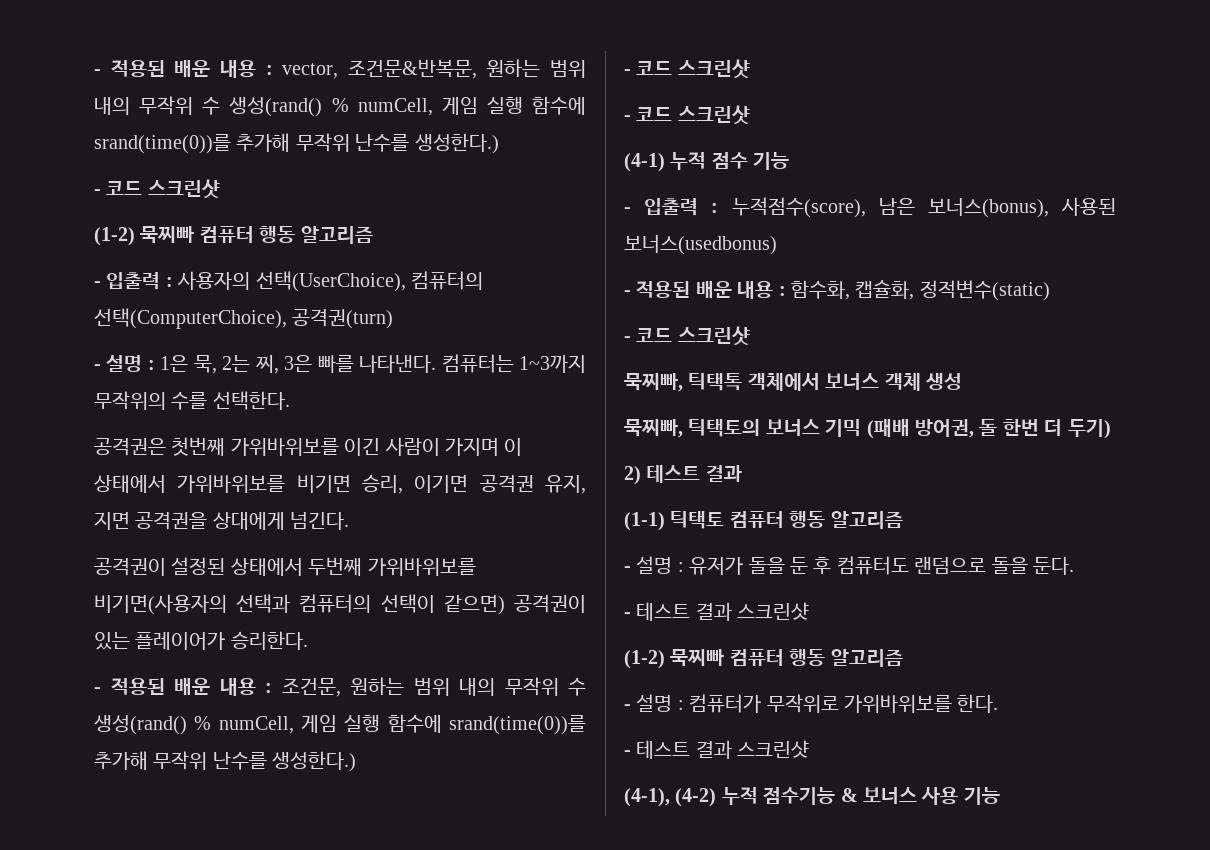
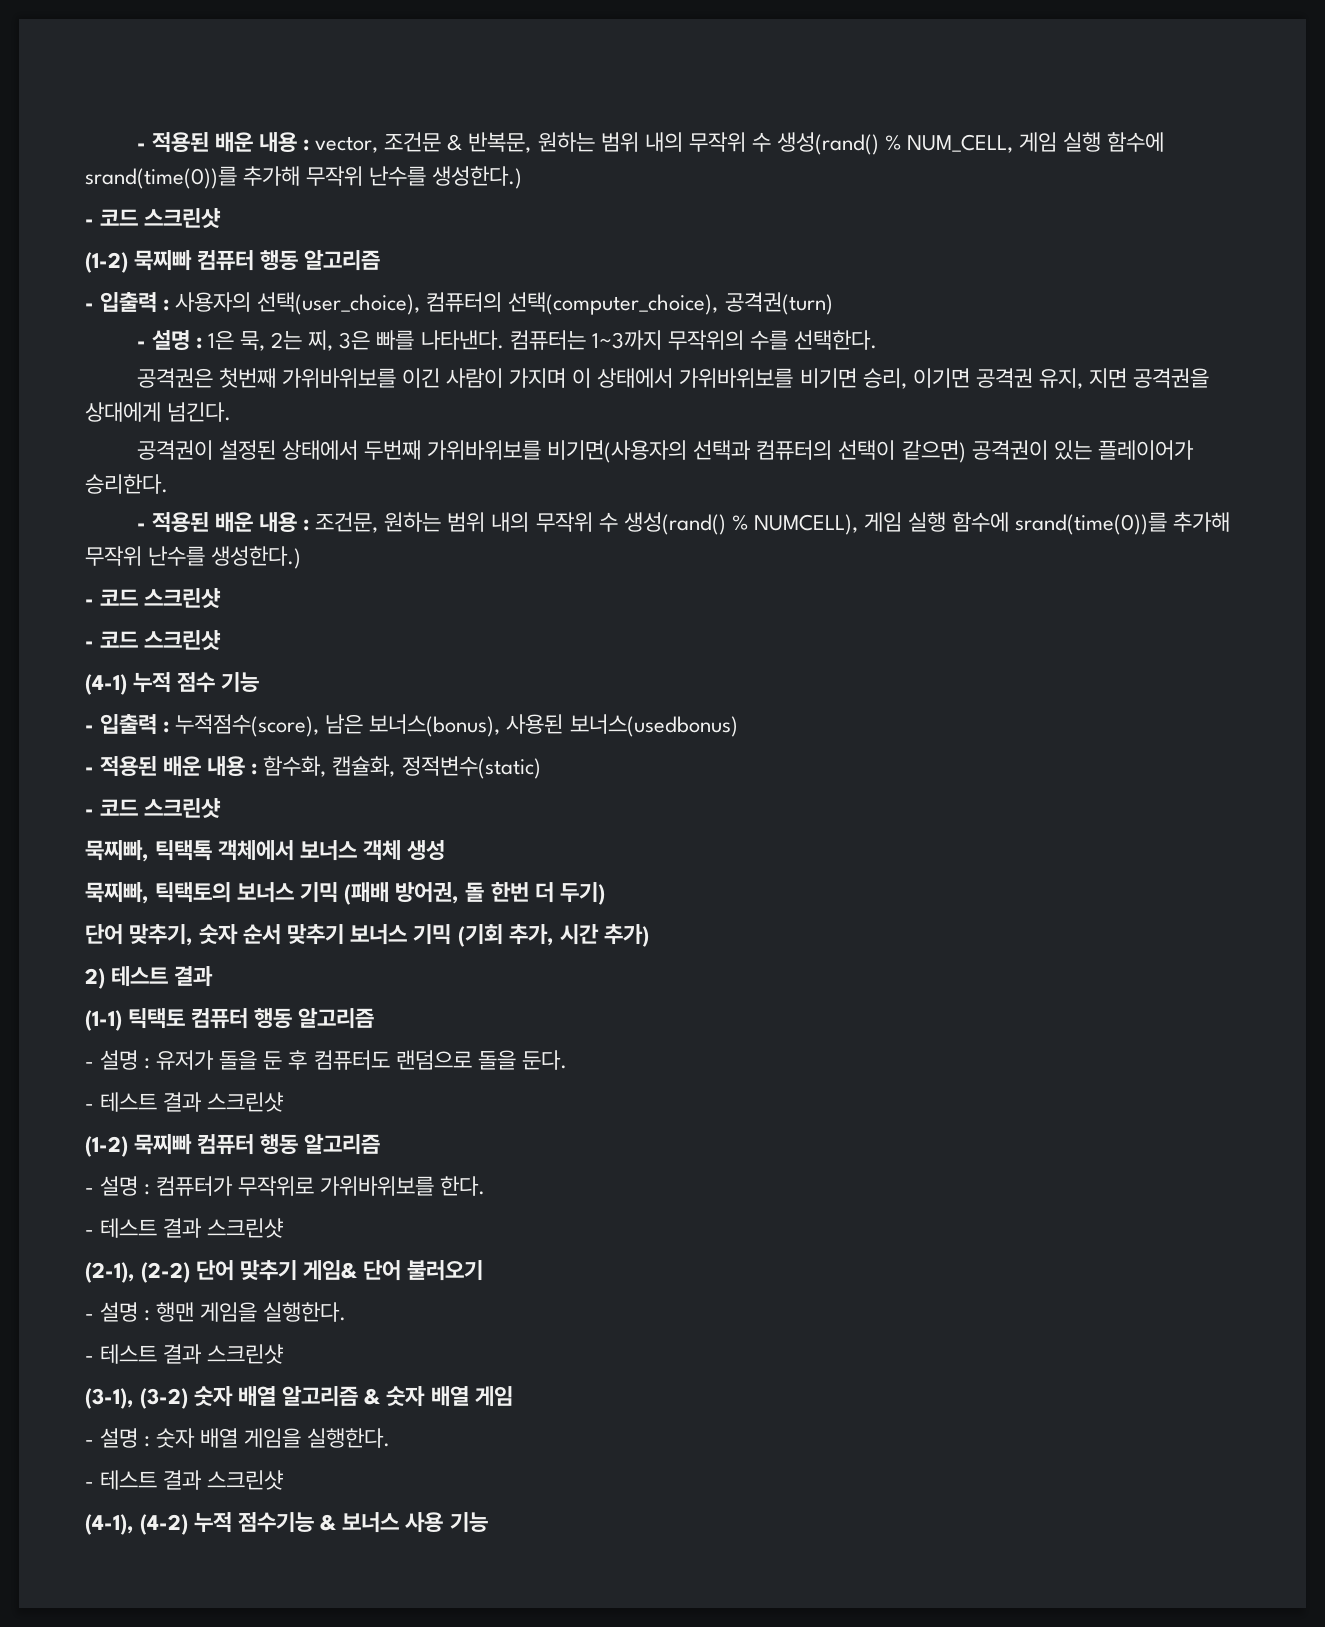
[347,59,586,79] [94,96,433,117] 조건문&반복문, 원하는 범위 내의 무작위 수 생성(rand() % numCell, -> [384,132,1014,155] 조건문 & 반복문, 원하는 범위 내의 무작위 수 생성(rand() % NUM_CELL,
[255,271,483,292] [94,308,287,329] 선택(UserChoice), 컴퓨터의 선택(ComputerChoice), -> [257,292,719,315] 선택(user_choice), 컴퓨터의 선택(computer_choice),
[218,716,294,734] numCell, -> [753,514,858,535] NUMCELL),
(1111, 429) none -> [85,924,649,947] // 단어 맞추기, 숫자 순서 맞추기 보너스 기믹 (기회 추가, 시간 추가)
(810, 749) none -> [85,1260,484,1283] [85,1302,347,1322] [85,1344,284,1364] [85,1386,513,1409] [85,1428,391,1448] [85,1470,284,1490] // (2-1), (2-2) 단어 맞추기 게임& 단어 불러오기 // - 설명 : 행맨 게임을 실행한다. // - 테스트 결과 스크린샷 // (3-1), (3-2) 숫자 배열 알고리즘 & 숫자 배열 게임 // - 설명 : 숫자 배열 게임을 실행한다. // - 테스트 결과 스크린샷

